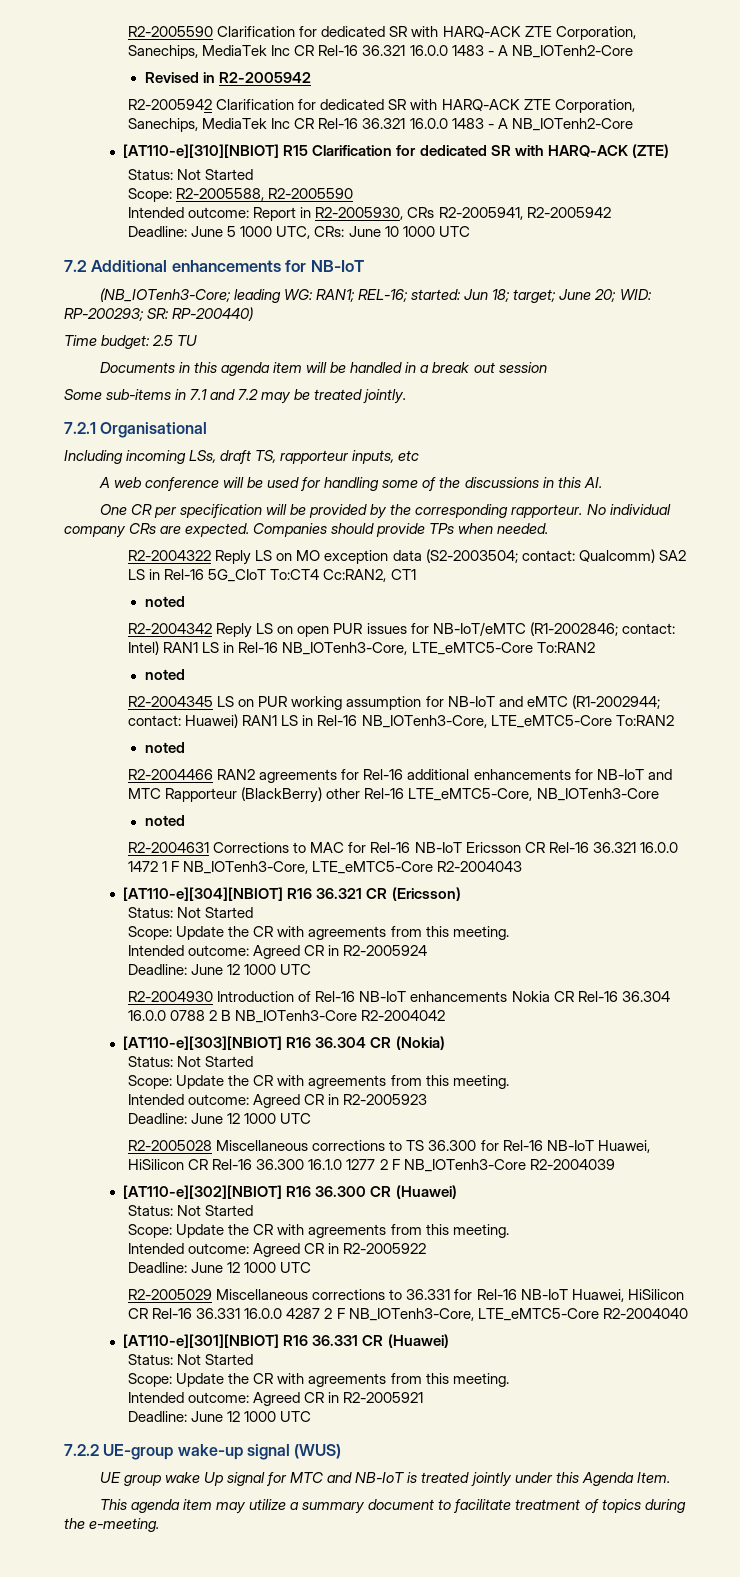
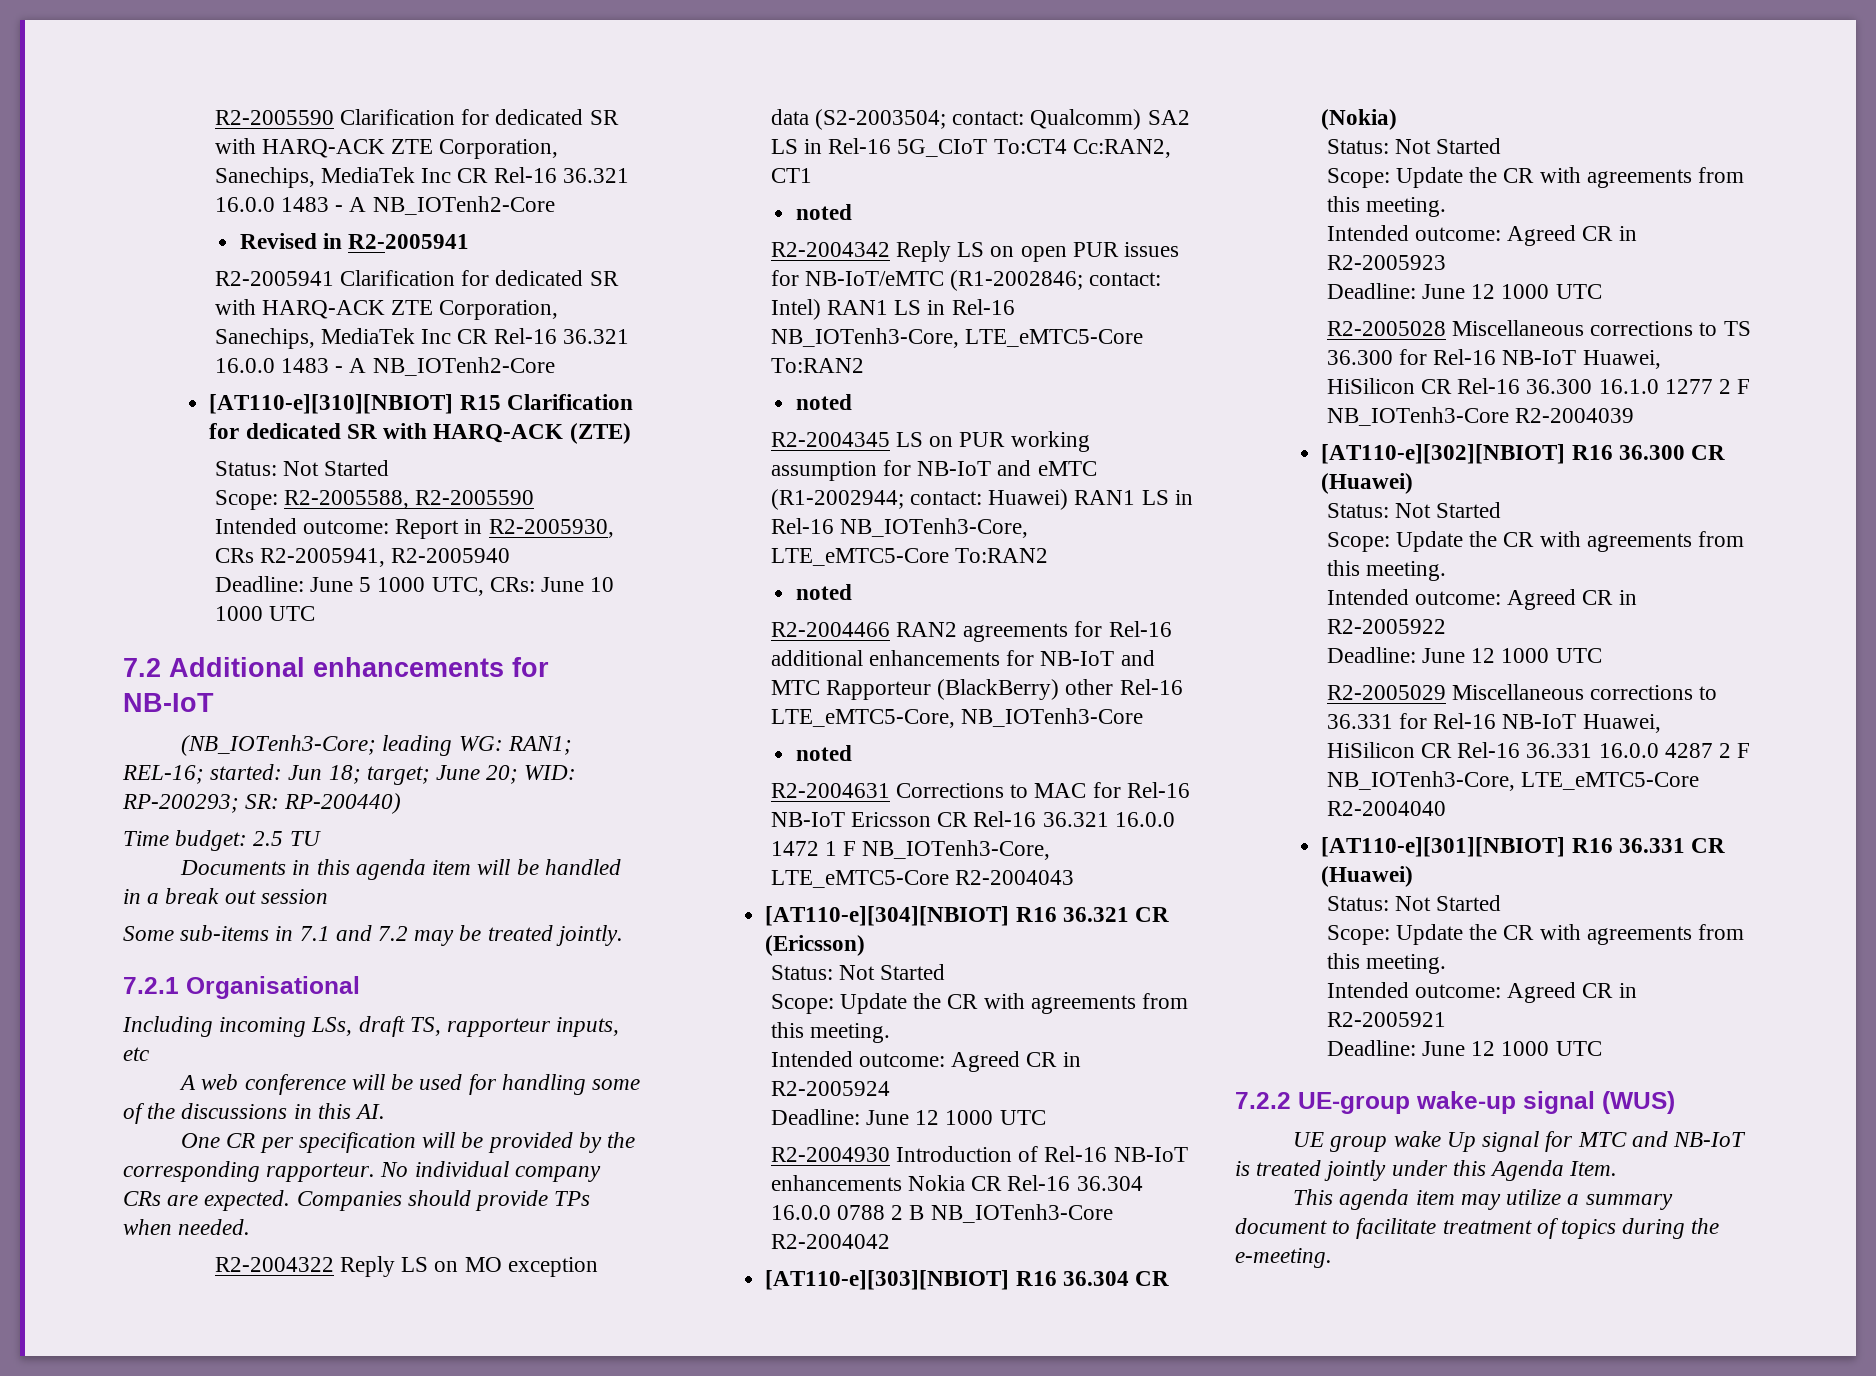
[218,72,311,83] [128,99,213,110] R2-2005942 // R2-2005942 -> [348,234,470,249] [214,271,334,286] R2-2005941 // R2-2005941
[526,207,611,218] R2-2005942 -> [391,548,511,563] R2-2005940

